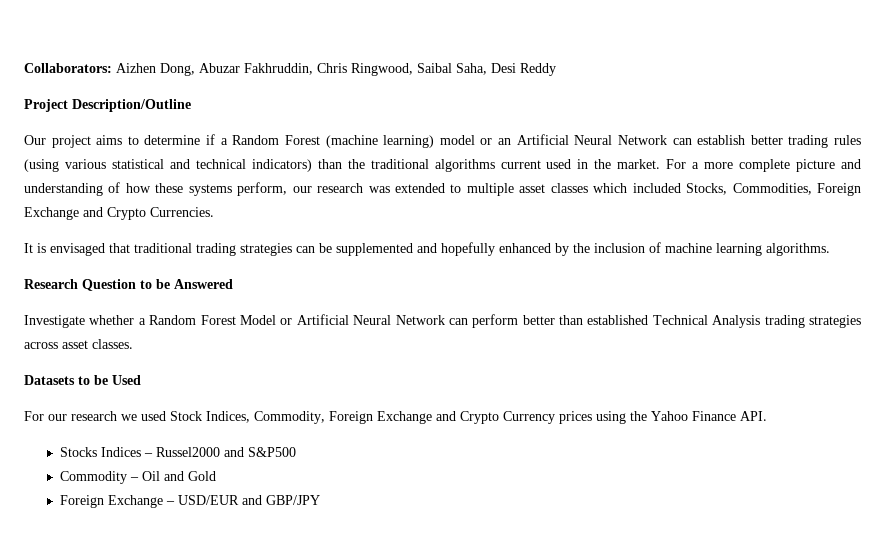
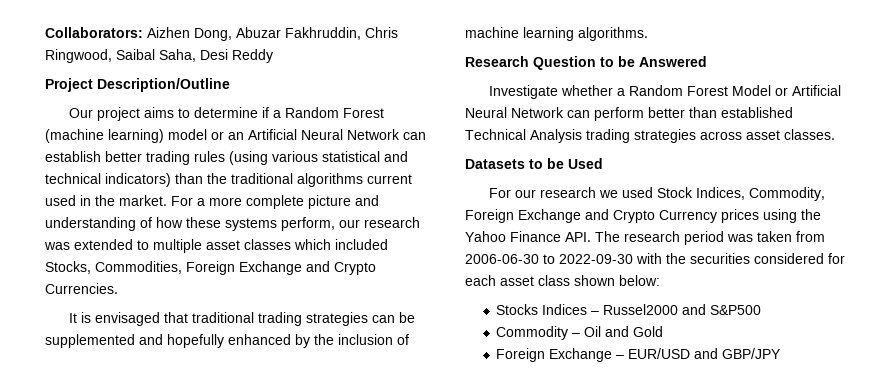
(767, 416) none -> [595,231,825,245] [465,253,845,264] [465,275,660,286] The research period was taken from 2006-06-30 to 2022-09-30 with the securities considered for each asset class shown below:
[177,495,239,505] USD/EUR -> [628,348,691,359] EUR/USD

